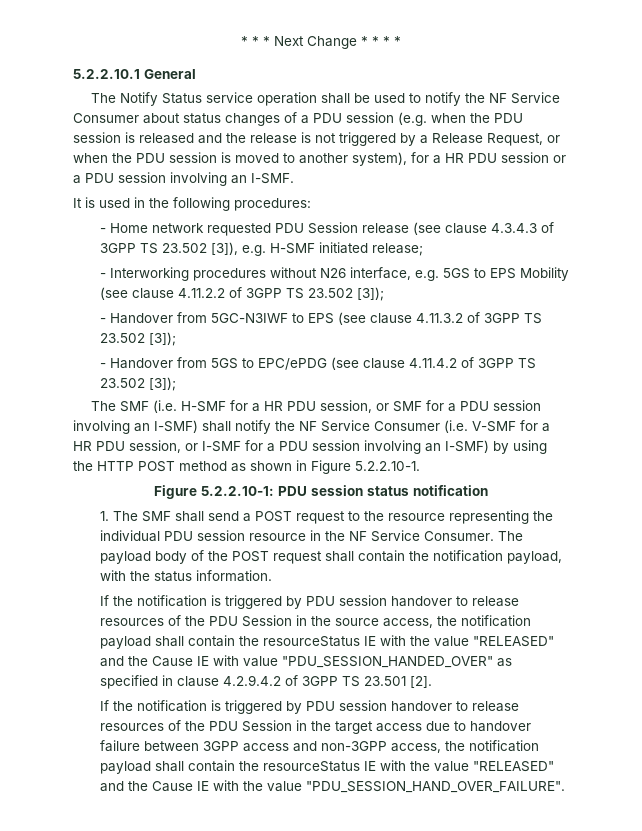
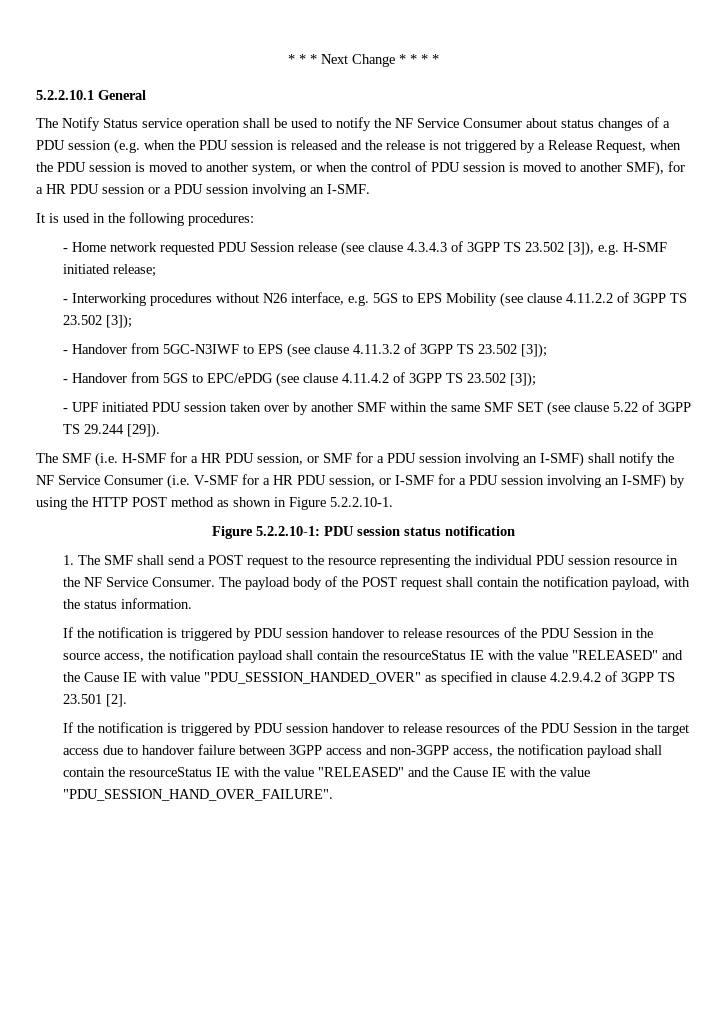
[547,135,560,143] or -> (646, 146) none
[352,152,407,166] system), -> [252,161,664,176] system, or when the control of PDU session is moved to another SMF),
(176, 384) none -> [62,401,691,416] [62,423,160,438] // - UPF initiated PDU session taken over by another SMF within the same SMF SET (see clause 5.22 of 3GPP TS 29.244 [29]).

